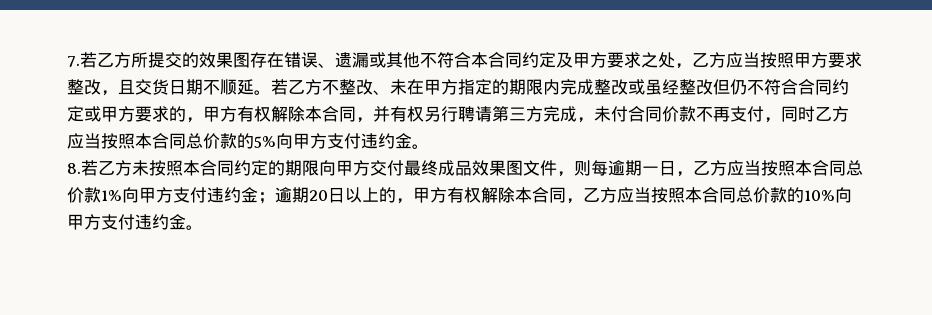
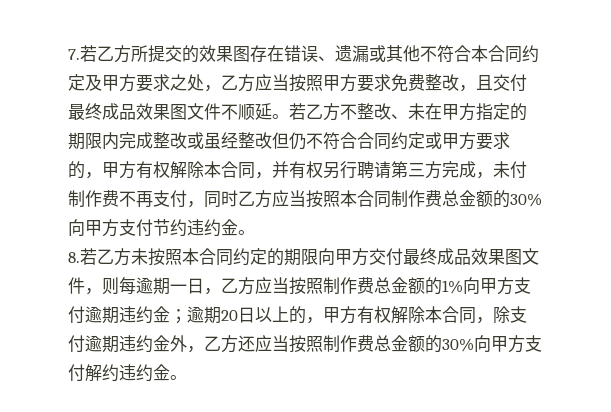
(862, 60) none -> [391,74,425,92] 免费
[152,79,203,95] 货日期 -> [510,74,527,92] [68,103,221,120] 付最终成品效果图文件
[628,106,696,122] 合同价款 -> [68,190,119,207] 制作费
[186,133,361,149] 总价款的5%向甲方支付 -> [391,190,542,208] [68,219,187,237] 制作费总金额的30%向甲方支付节约
[795,160,863,176] [67,187,101,203] 本合同总价款 -> [323,277,442,295] 制作费总金额的
(207, 195) none -> [85,306,119,324] 逾期
[583,187,852,203] [67,214,135,230] 乙方应当按照本合同总价款的10%向甲方支付 -> [493,306,527,323] [68,335,542,353] [68,364,119,382] 除支付逾期违约金外，乙方还应当按照制作费总金额的30%向甲方支付解约

